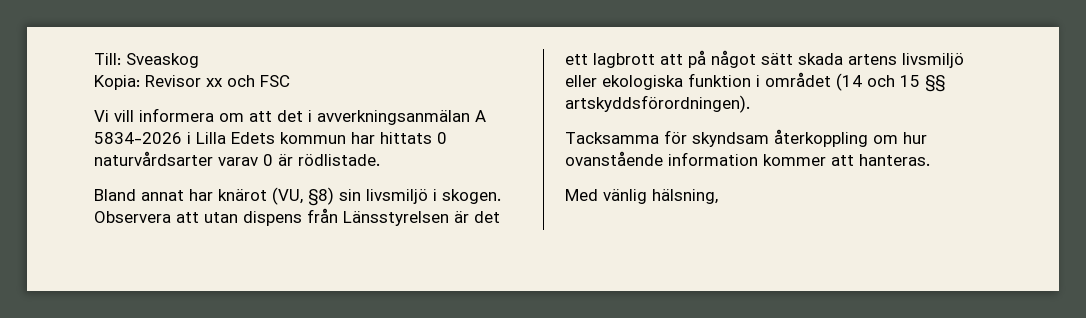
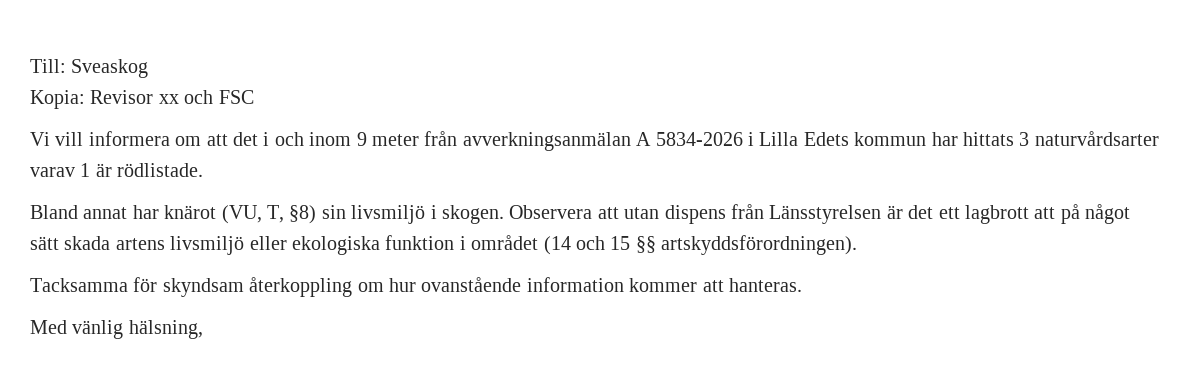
(312, 116) none -> [274,131,458,146] och inom 9 meter från
[437,132,447,144] 0 -> [1019,132,1030,146] 3
[263,154,273,166] 0 -> [80,163,91,177] 1
(303, 196) none -> [267,205,284,223] T,

